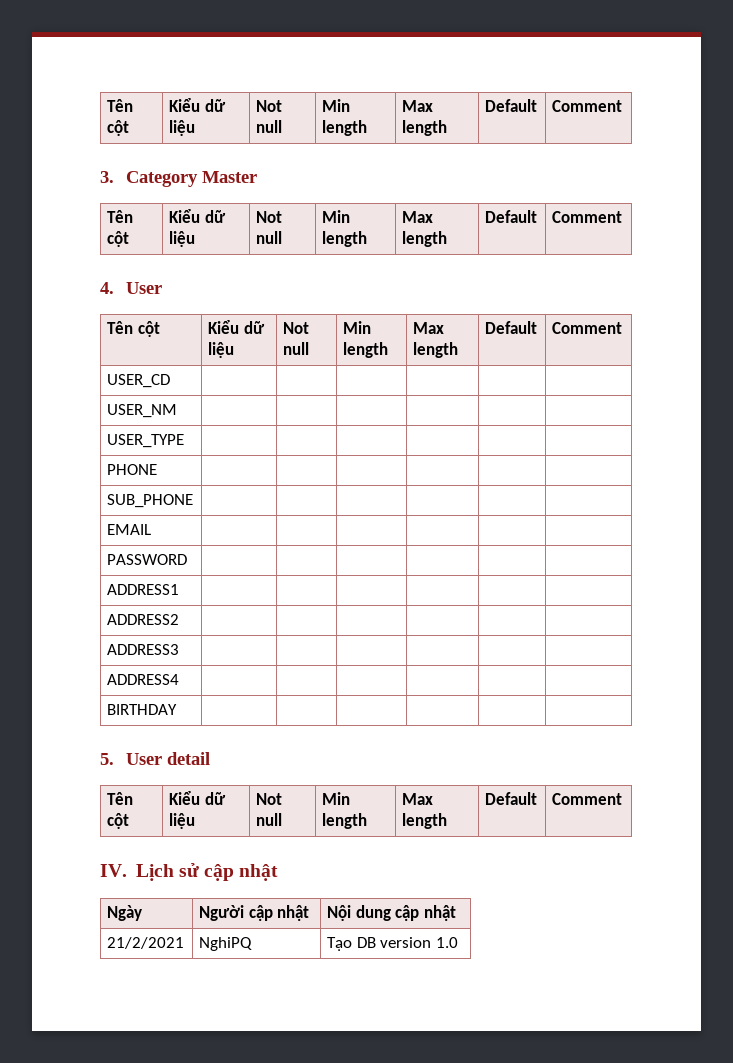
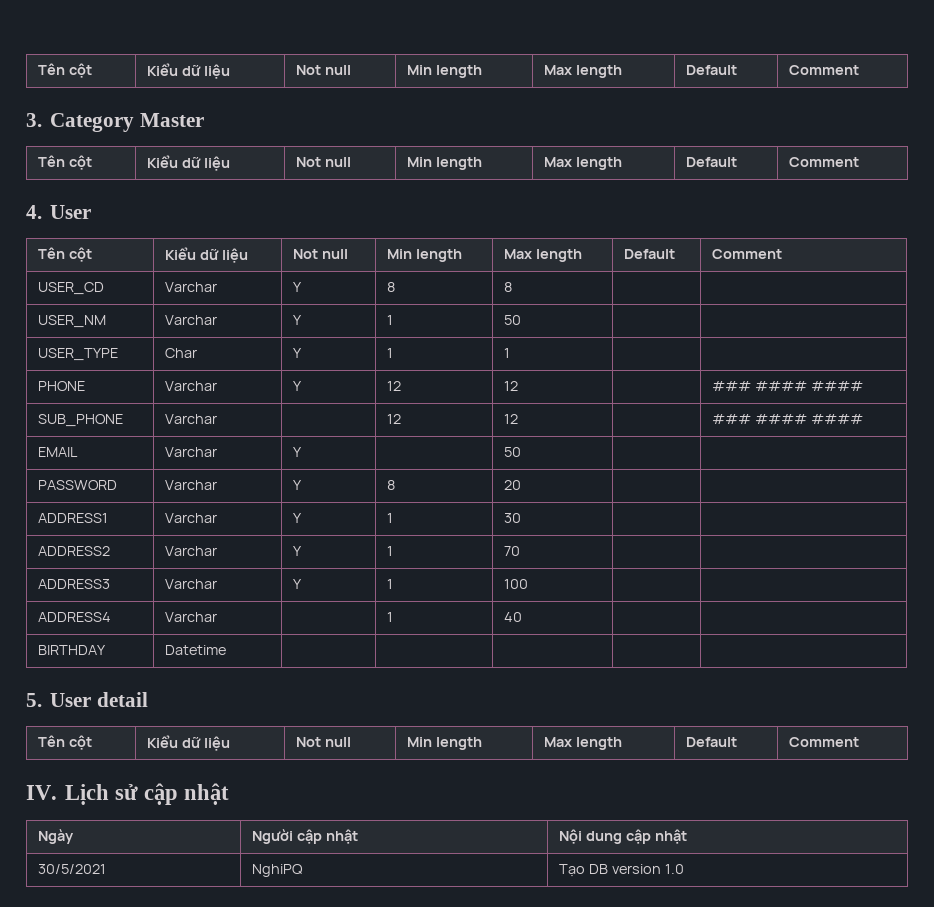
[107,404,178,418] [107,434,185,448] [107,464,158,475] [107,494,194,508] [107,524,152,535] [107,554,188,565] [107,584,180,595] [107,614,180,625] [107,644,180,655] [107,674,180,685] | | | | | // USER_NM | | | | | | // USER_TYPE | | | | | | // PHONE | | | | | | // SUB_PHONE | | | | | | // EMAIL | | | | | | // PASSWORD | | | | | | // ADDRESS1 | | | | | | // ADDRESS2 | | | | | | // ADDRESS3 | | | | | | // ADDRESS4 | | | | -> [165,282,218,292] [293,282,303,292] [387,282,396,292] [504,282,513,292] [38,315,107,328] [165,315,218,325] [293,315,303,325] [387,315,394,325] [504,315,522,325] [38,348,119,361] [165,348,198,358] [293,348,303,358] [387,348,394,358] [504,348,511,358] [38,381,86,391] [165,381,218,391] [293,381,303,391] [387,381,402,391] [504,381,519,391] [712,381,864,391] [38,414,124,427] [165,414,218,424] [387,414,402,424] [504,414,519,424] [712,414,864,424] [38,447,79,457] [165,447,218,457] [293,447,303,457] [504,447,522,457] [38,480,118,490] [165,480,218,490] [293,480,303,490] [387,480,396,490] [504,480,522,490] [38,513,109,523] [165,513,218,523] [293,513,303,523] [387,513,394,523] [504,513,522,523] [38,546,111,556] [165,546,218,556] [293,546,303,556] [387,546,394,556] [504,546,521,556] [38,579,111,589] [165,579,218,589] [293,579,303,589] [387,579,394,589] [504,579,529,589] [38,612,112,622] [165,612,218,622] [387,612,394,622] [504,612,523,622] Varchar | Y | 8 | 8 | | // USER_NM | Varchar | Y | 1 | 50 | | // USER_TYPE | Char | Y | 1 | 1 | | // PHONE | Varchar | Y | 12 | 12 | | ### #### #### // SUB_PHONE | Varchar | | 12 | 12 | | ### #### #### // EMAIL | Varchar | Y | | 50 | | // PASSWORD | Varchar | Y | 8 | 20 | | // ADDRESS1 | Varchar | Y | 1 | 30 | | // ADDRESS2 | Varchar | Y | 1 | 70 | | // ADDRESS3 | Varchar | Y | 1 | 100 | | // ADDRESS4 | Varchar | | 1 | 40
(178, 709) none -> [165,645,227,655] Datetime
[107,937,185,949] 21/2/2021 -> [38,864,107,874] 30/5/2021

